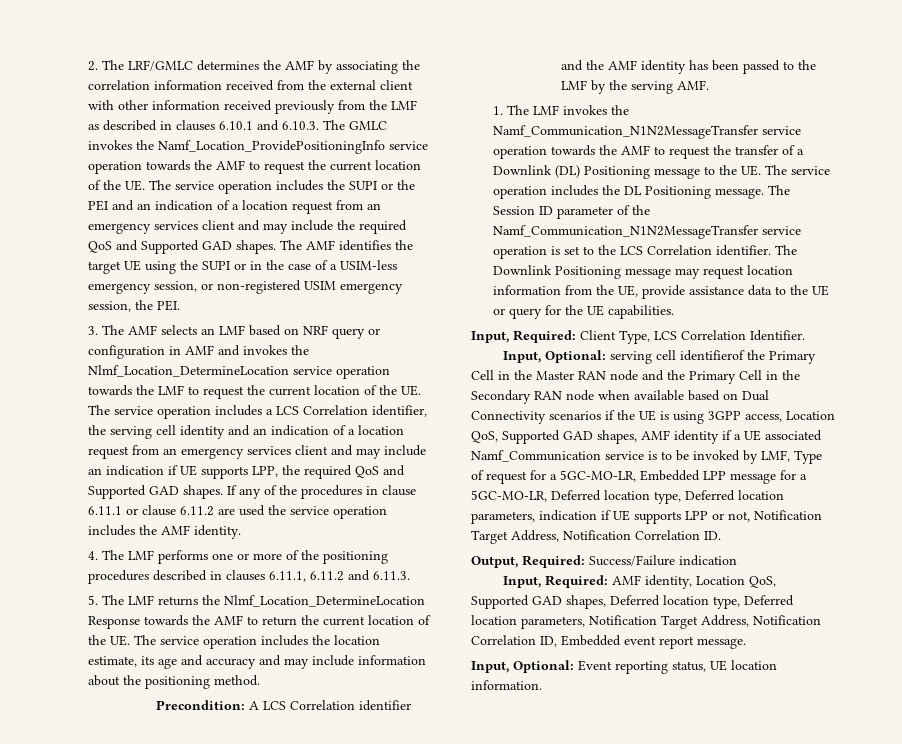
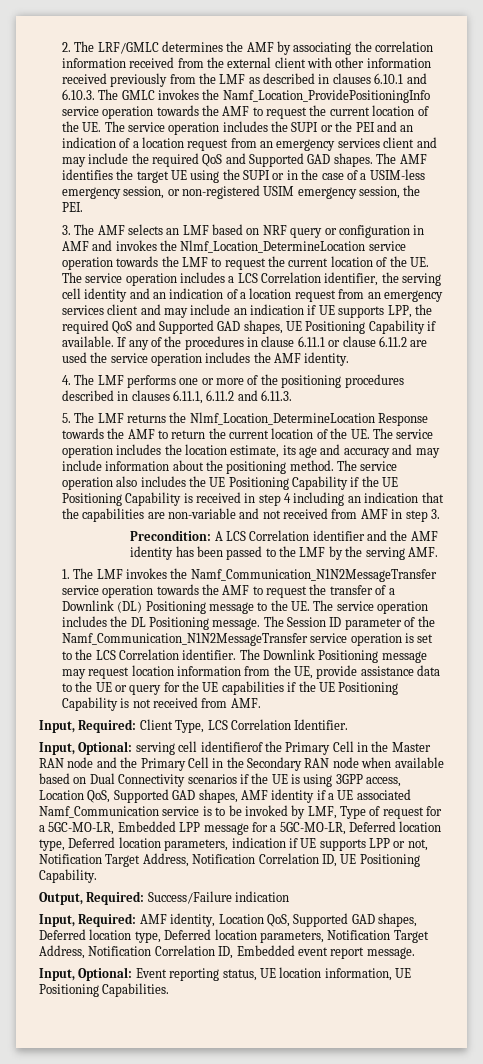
[183,485,224,499] shapes. -> [243,320,437,334] [61,336,114,347] shapes, UE Positioning Capability if available.
(261, 680) none -> [337,460,398,471] [61,476,399,490] [61,492,444,506] [61,508,440,522] The service operation also includes the UE Positioning Capability if the UE Positioning Capability is received in step 4 including an indication that the capabilities are non-variable and not received from AMF in step 3.
[608,305,675,319] capabilities. -> [221,681,399,695] [61,697,261,711] capabilities if the UE Positioning Capability is not received from AMF.
[704,531,721,540] ID. -> [321,854,420,867] [39,869,97,883] ID, UE Positioning Capability.
[471,680,542,690] information. -> [324,968,411,981] [39,983,170,997] information, UE Positioning Capabilities.

